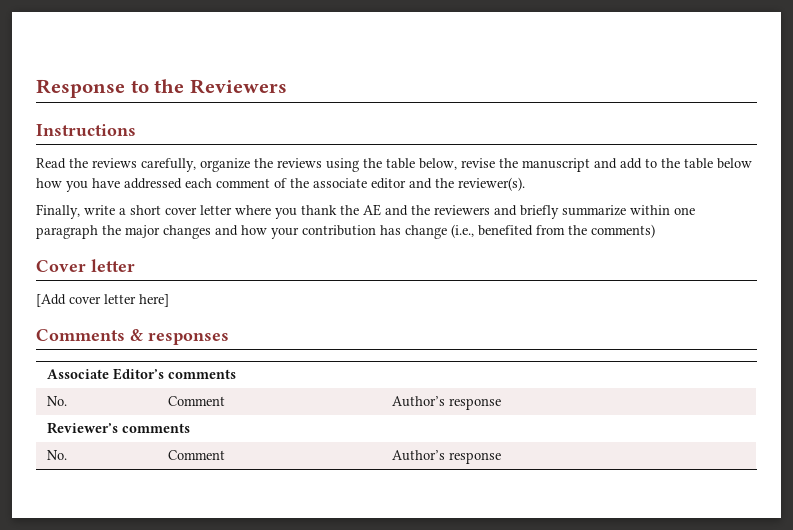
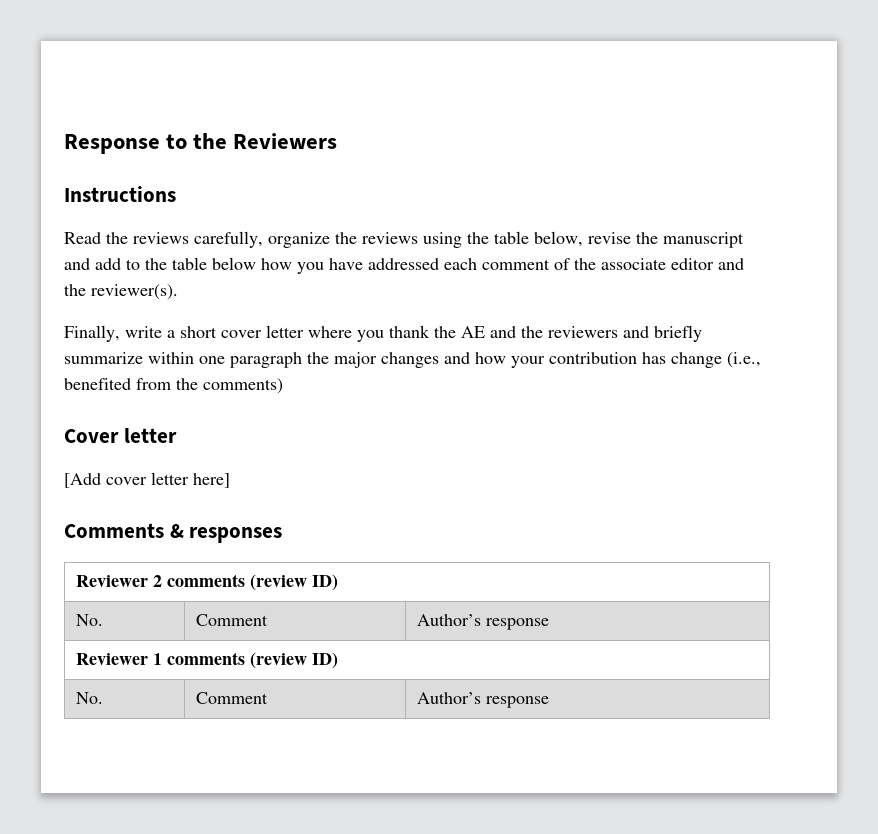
[47,368,237,380] Associate Editor’s comments -> [76,574,339,591] Reviewer 2 comments (review ID)
[47,422,191,434] Reviewer’s comments -> [76,652,339,669] Reviewer 1 comments (review ID)

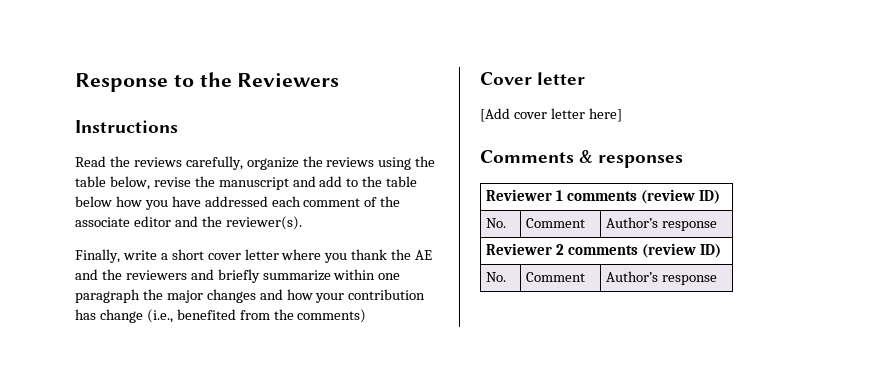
[153,575,163,587] 2 -> [556,190,564,201] 1
[153,653,163,665] 1 -> [556,244,565,255] 2

